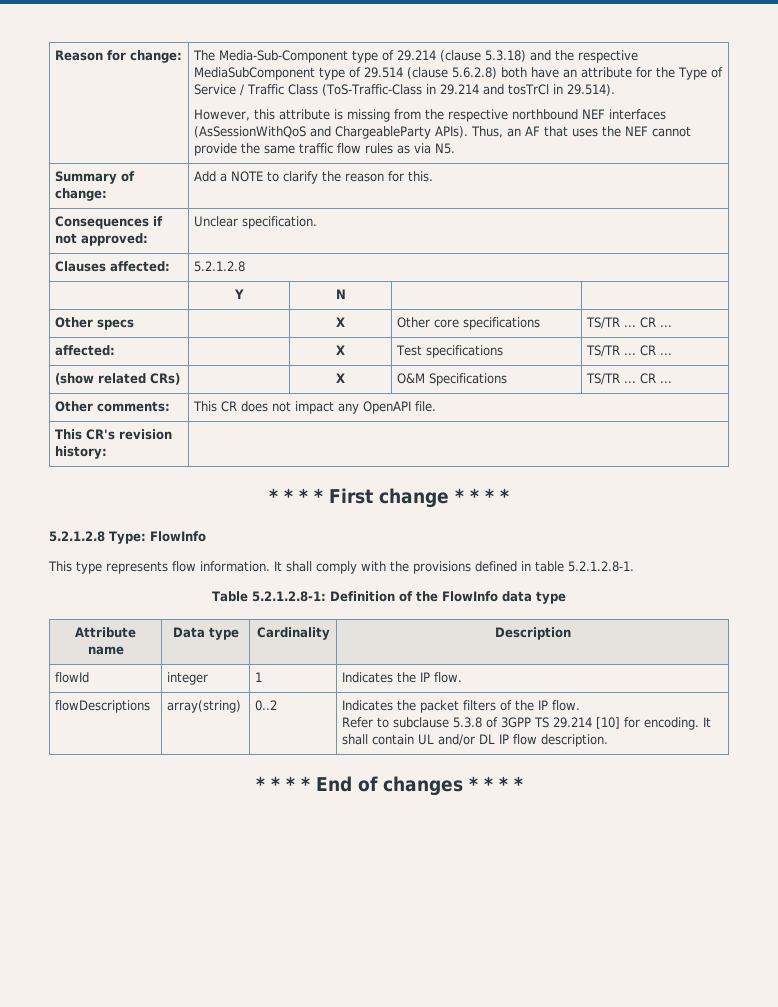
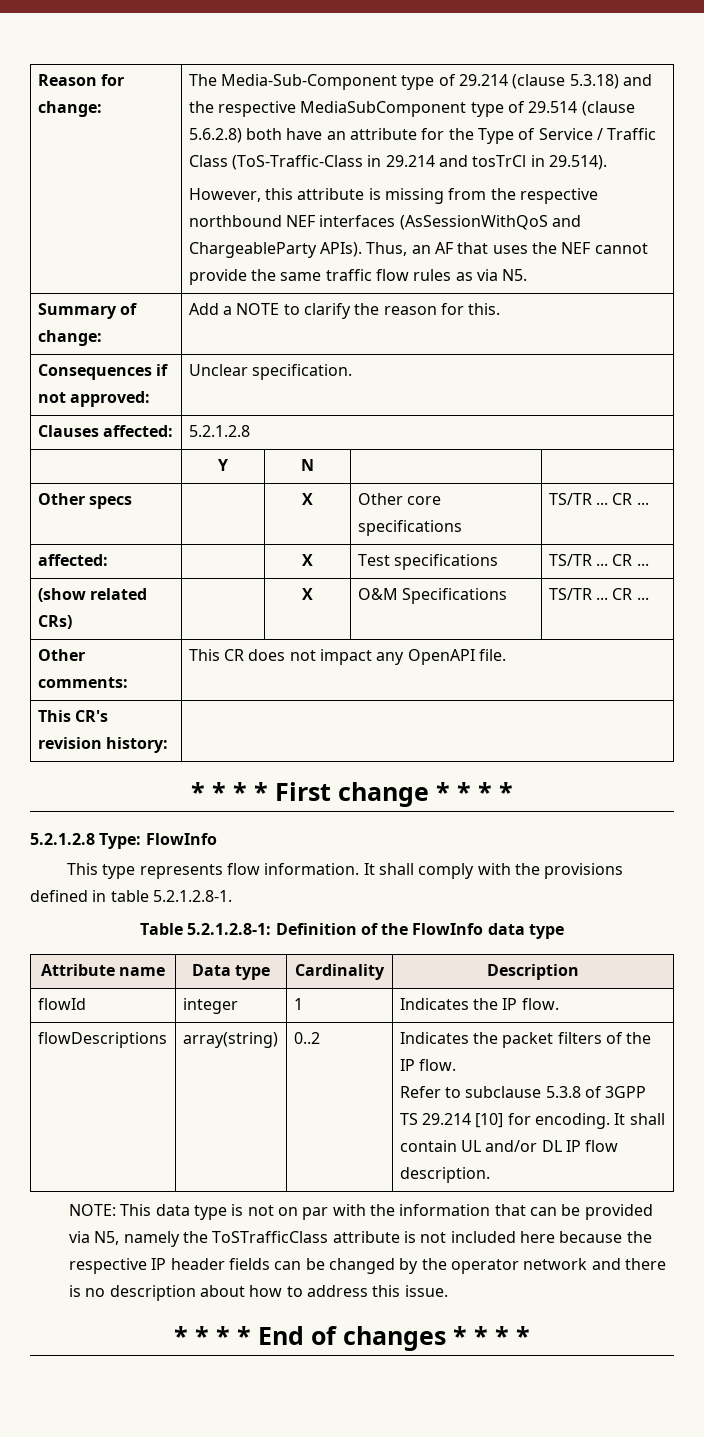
(609, 740) none -> [69,1204,653,1220] [69,1231,652,1247] [69,1258,666,1274] [69,1285,448,1301] // NOTE: This data type is not on par with the information that can be provided via N5, namely the ToSTrafficClass attribute is not included here because the respective IP header fields can be changed by the operator network and there is no description about how to address this issue.

